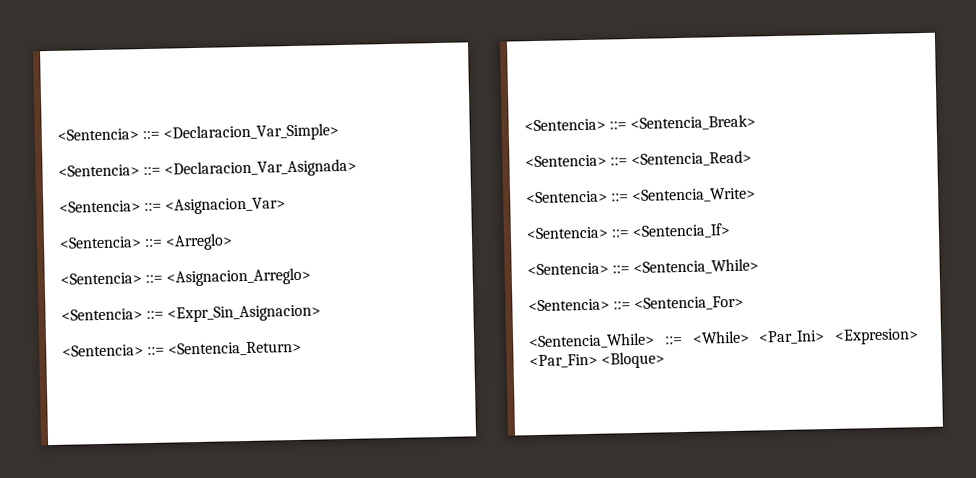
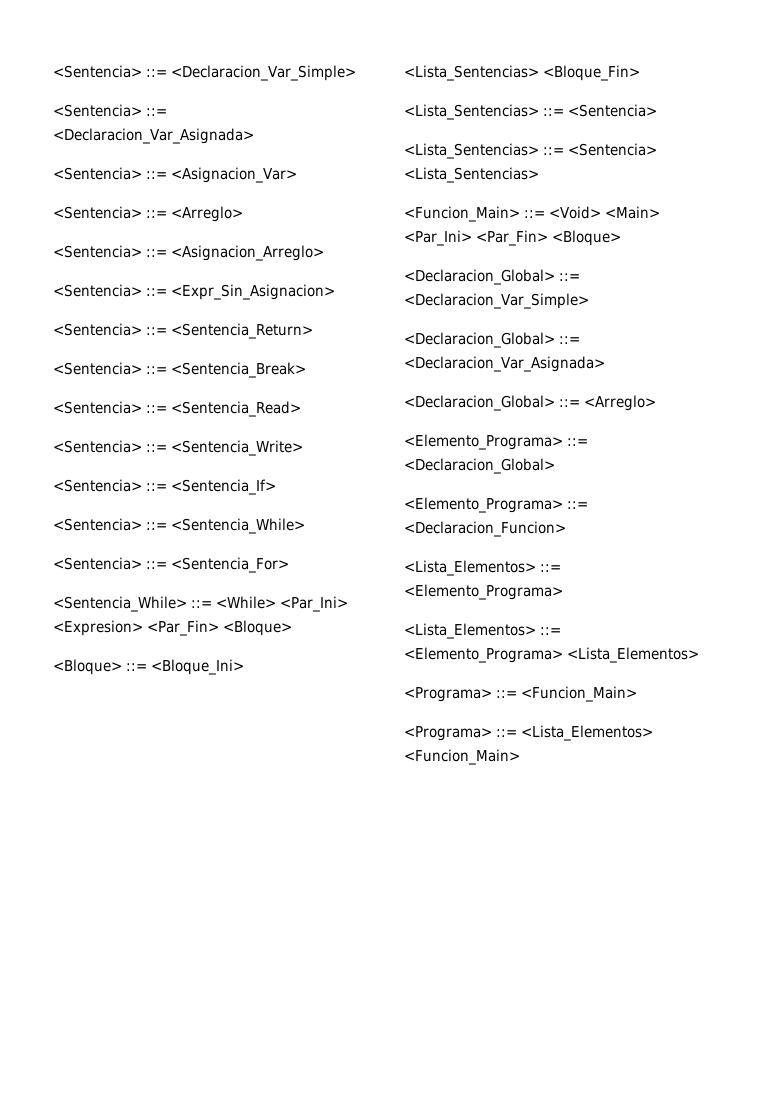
(666, 360) none -> [53,659,245,675] [404,65,641,81] [404,104,658,120] [404,143,658,159] [404,167,539,183] [404,206,661,222] [404,230,622,246] [404,269,581,285] [404,293,589,309] [404,332,581,348] [404,356,605,372] [404,395,657,411] [404,434,589,450] [404,458,555,474] [404,497,589,513] [404,521,566,537] [404,560,562,576] [404,584,563,600] [404,623,562,639] [404,647,700,663] [404,686,638,702] [404,725,654,741] [404,749,520,765] // <Bloque> ::= <Bloque_Ini> <Lista_Sentencias> <Bloque_Fin> // <Lista_Sentencias> ::= <Sentencia> // <Lista_Sentencias> ::= <Sentencia> <Lista_Sentencias> // <Funcion_Main> ::= <Void> <Main> <Par_Ini> <Par_Fin> <Bloque> // <Declaracion_Global> ::= <Declaracion_Var_Simple> // <Declaracion_Global> ::= <Declaracion_Var_Asignada> // <Declaracion_Global> ::= <Arreglo> // <Elemento_Programa> ::= <Declaracion_Global> // <Elemento_Programa> ::= <Declaracion_Funcion> // <Lista_Elementos> ::= <Elemento_Programa> // <Lista_Elementos> ::= <Elemento_Programa> <Lista_Elementos> // <Programa> ::= <Funcion_Main> // <Programa> ::= <Lista_Elementos> <Funcion_Main>

